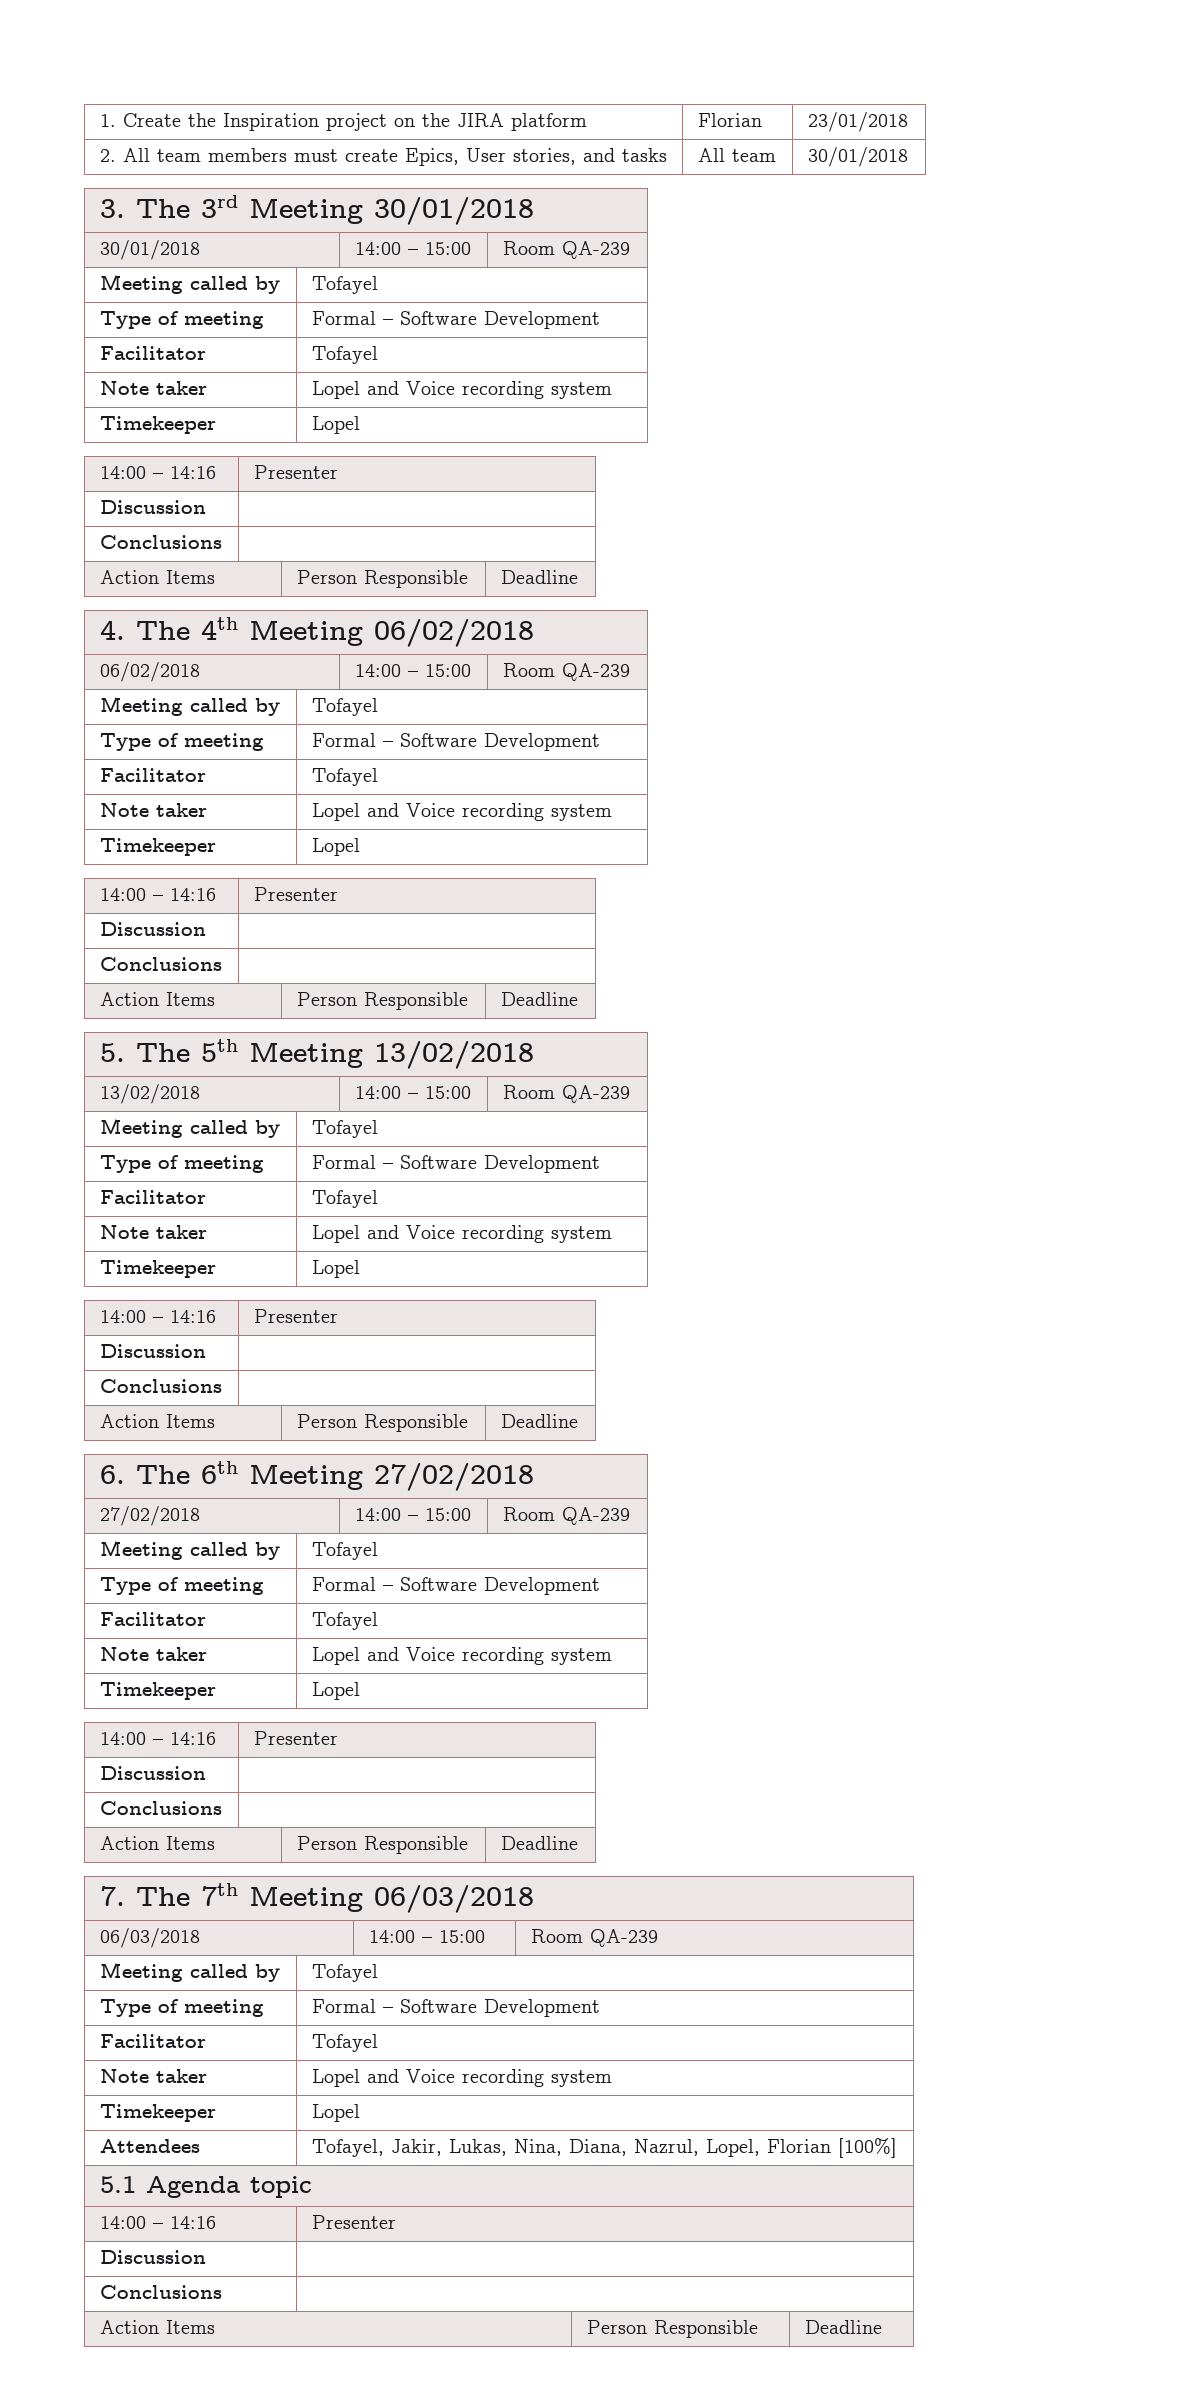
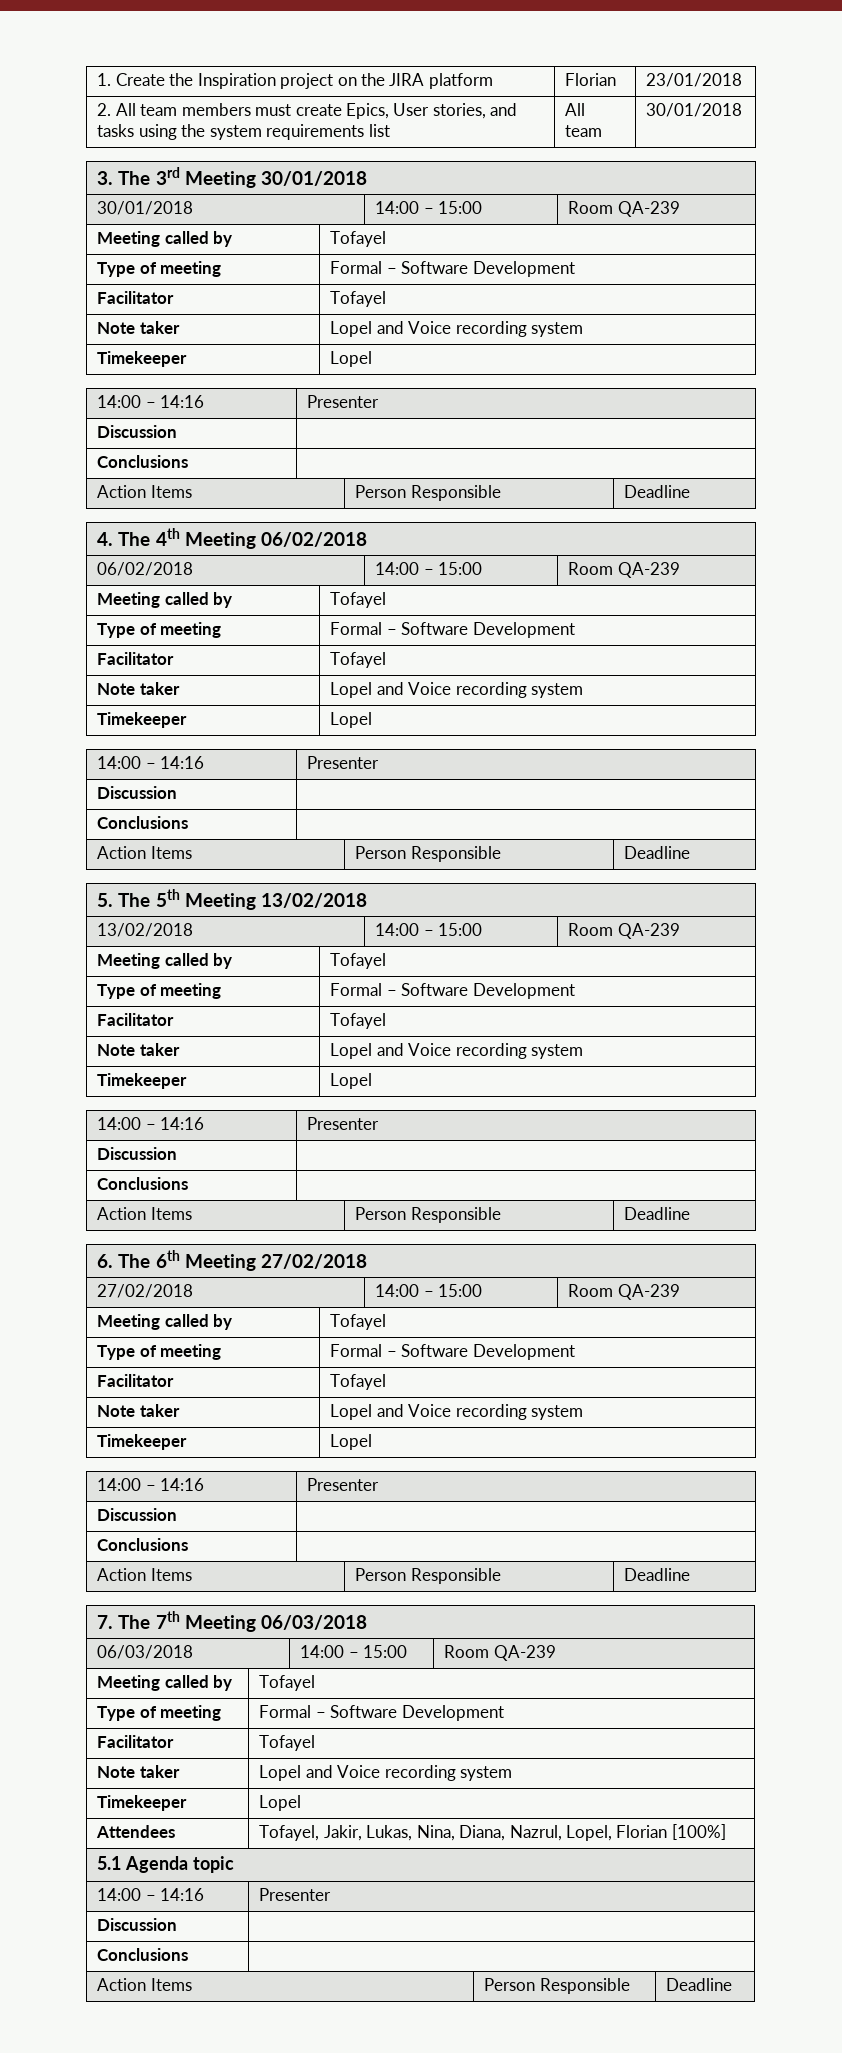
(667, 155) none -> [138,124,390,140] using the system requirements list

